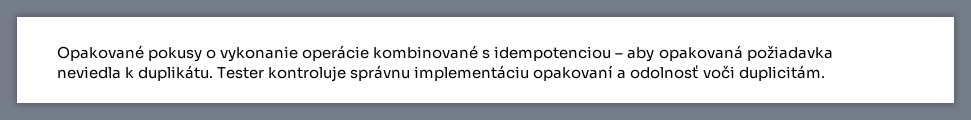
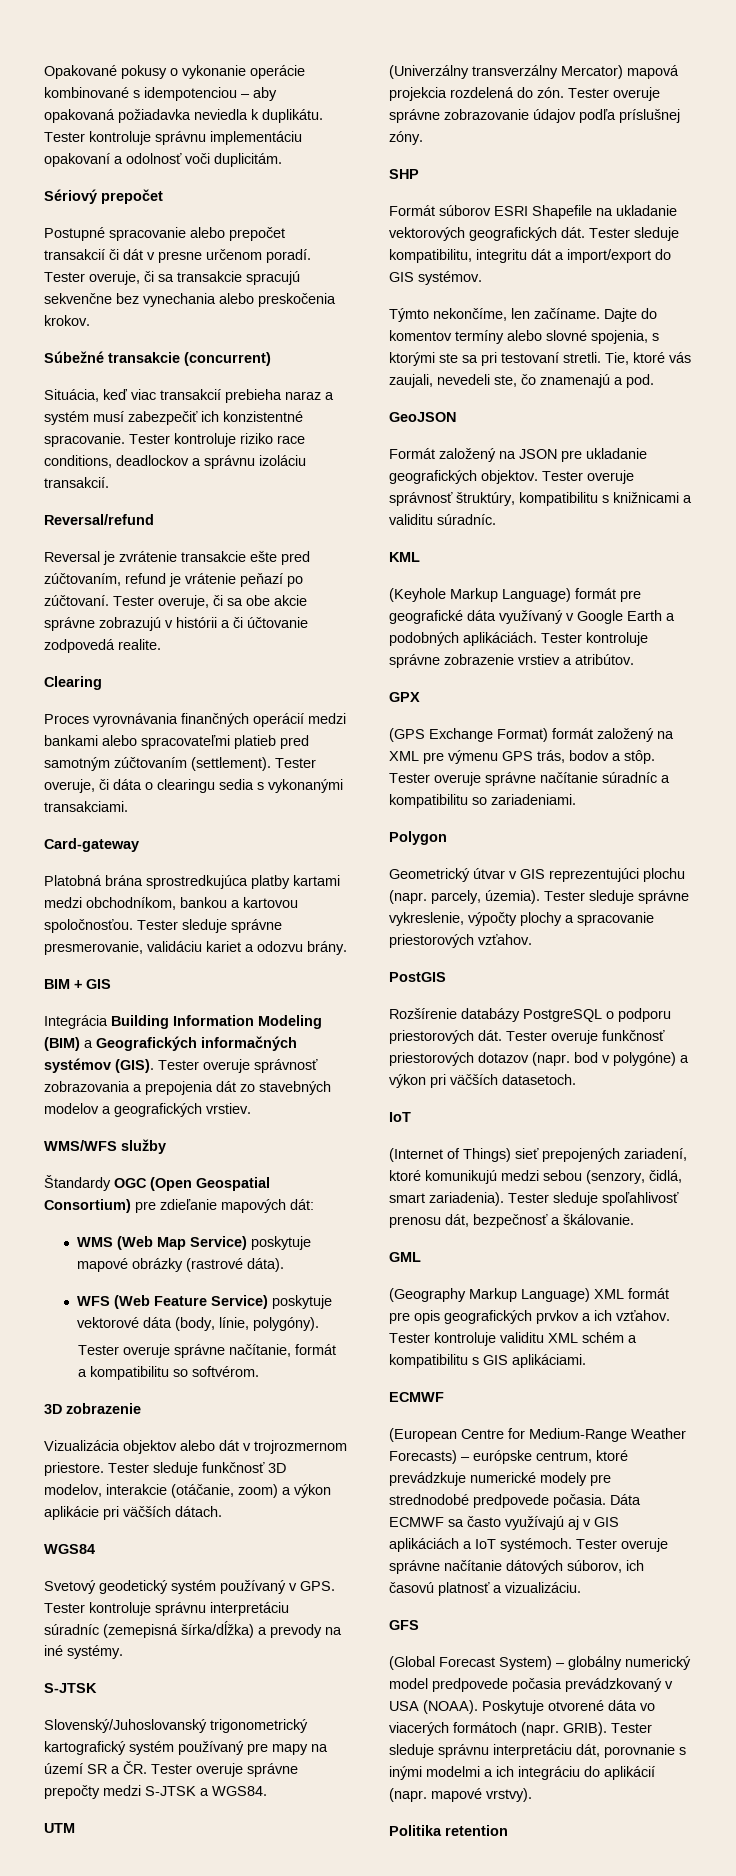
(825, 73) none -> [44,189,163,204] [44,227,285,241] [44,249,311,263] [44,271,300,285] [44,293,336,307] [44,315,90,326] [44,351,271,366] [44,389,334,403] [44,411,303,425] [44,433,305,447] [44,455,306,469] [44,477,109,488] [44,514,154,525] [44,551,310,565] [44,573,303,587] [44,595,307,609] [44,617,308,631] [44,639,161,653] [44,676,102,690] [44,713,346,727] [44,735,309,749] [44,757,316,771] [44,779,343,793] [44,801,128,812] [44,838,139,852] [44,875,340,889] [44,897,298,910] [44,919,282,933] [44,941,347,955] [44,979,111,989] [44,1015,322,1029] [44,1036,297,1051] [44,1058,318,1073] [44,1081,331,1095] [44,1103,251,1117] [44,1139,166,1154] [44,1175,270,1191] [44,1199,314,1213] [77,1236,312,1250] [77,1258,285,1272] [77,1295,333,1309] [77,1317,320,1331] [78,1344,337,1358] [78,1366,260,1380] [44,1403,141,1414] [44,1440,347,1454] [44,1462,286,1476] [44,1484,331,1498] [44,1506,222,1520] [44,1544,95,1554] [44,1580,335,1594] [44,1602,289,1616] [44,1621,342,1638] [44,1645,123,1659] [44,1683,97,1693] [44,1719,308,1733] [44,1741,328,1755] [44,1761,298,1777] [44,1785,267,1799] [44,1823,75,1833] [389,65,679,79] [389,87,660,101] [389,109,680,123] [389,131,423,145] [389,169,419,179] [389,205,677,219] [389,227,679,241] [389,249,671,263] [389,271,482,285] [389,308,657,322] [389,330,659,344] [389,352,691,366] [389,374,654,388] [389,412,456,422] [389,448,647,462] [389,470,634,484] [389,492,692,506] [389,514,496,525] [389,552,420,562] [389,588,641,602] [389,610,675,624] [389,632,648,646] [389,654,634,668] [389,692,420,702] [389,728,674,742] [389,750,655,764] [389,772,670,786] [389,794,576,808] [389,831,447,845] [389,868,685,882] [389,890,689,904] [389,912,654,926] [389,934,532,948] [389,972,446,982] [389,1008,671,1022] [389,1030,665,1044] [389,1052,689,1066] [389,1074,576,1088] [389,1112,411,1122] [389,1148,687,1162] [389,1170,682,1184] [389,1192,679,1206] [389,1214,634,1228] [389,1252,421,1262] [389,1288,669,1302] [389,1310,670,1324] [389,1332,637,1346] [389,1354,586,1368] [389,1392,444,1402] [389,1428,686,1442] [389,1450,628,1464] [389,1472,611,1486] [389,1494,641,1508] [389,1516,619,1530] [389,1538,668,1552] [389,1560,644,1574] [389,1582,581,1596] [389,1620,419,1630] [389,1656,691,1670] [389,1678,673,1692] [389,1700,655,1714] [389,1722,652,1736] [389,1744,686,1758] [389,1766,655,1780] [389,1788,532,1802] [389,1825,508,1836] // Sériový prepočet // Postupné spracovanie alebo prepočet transakcií či dát v presne určenom poradí. Tester overuje, či sa transakcie spracujú sekvenčne bez vynechania alebo preskočenia krokov. // Súbežné transakcie (concurrent) // Situácia, keď viac transakcií prebieha naraz a systém musí zabezpečiť ich konzistentné spracovanie. Tester kontroluje riziko race conditions, deadlockov a správnu izoláciu transakcií. // Reversal/refund // Reversal je zvrátenie transakcie ešte pred zúčtovaním, refund je vrátenie peňazí po zúčtovaní. Tester overuje, či sa obe akcie správne zobrazujú v histórii a či účtovanie zodpovedá realite. // Clearing // Proces vyrovnávania finančných operácií medzi bankami alebo spracovateľmi platieb pred samotným zúčtovaním (settlement). Tester overuje, či dáta o clearingu sedia s vykonanými transakciami. // Card-gateway // Platobná brána sprostredkujúca platby kartami medzi obchodníkom, bankou a kartovou spoločnosťou. Tester sleduje správne presmerovanie, validáciu kariet a odozvu brány. // BIM + GIS // Integrácia Building Information Modeling (BIM) a Geografických informačných systémov (GIS). Tester overuje správnosť zobrazovania a prepojenia dát zo stavebných modelov a geografických vrstiev. // WMS/WFS služby // Štandardy OGC (Open Geospatial Consortium) pre zdieľanie mapových dát: // WMS (Web Map Service) poskytuje mapové obrázky (rastrové dáta). // WFS (Web Feature Service) poskytuje vektorové dáta (body, línie, polygóny). // Tester overuje správne načítanie, formát a kompatibilitu so softvérom. // 3D zobrazenie // Vizualizácia objektov alebo dát v trojrozmernom priestore. Tester sleduje funkčnosť 3D modelov, interakcie (otáčanie, zoom) a výkon aplikácie pri väčších dátach. // WGS84 // Svetový geodetický systém používaný v GPS. Tester kontroluje správnu interpretáciu súradníc (zemepisná šírka/dĺžka) a prevody na iné systémy. // S-JTSK // Slovenský/Juhoslovanský trigonometrický kartografický systém používaný pre mapy na území SR a ČR. Tester overuje správne prepočty medzi S-JTSK a WGS84. // UTM // (Univerzálny transverzálny Mercator) mapová projekcia rozdelená do zón. Tester overuje správne zobrazovanie údajov podľa príslušnej zóny. // SHP // Formát súborov ESRI Shapefile na ukladanie vektorových geografických dát. Tester sleduje kompatibilitu, integritu dát a import/export do GIS systémov. // Týmto nekončíme, len začíname. Dajte do komentov termíny alebo slovné spojenia, s ktorými ste sa pri testovaní stretli. Tie, ktoré vás zaujali, nevedeli ste, čo znamenajú a pod. // GeoJSON // Formát založený na JSON pre ukladanie geografických objektov. Tester overuje správnosť štruktúry, kompatibilitu s knižnicami a validitu súradníc. // KML // (Keyhole Markup Language) formát pre geografické dáta využívaný v Google Earth a podobných aplikáciách. Tester kontroluje správne zobrazenie vrstiev a atribútov. // GPX // (GPS Exchange Format) formát založený na XML pre výmenu GPS trás, bodov a stôp. Tester overuje správne načítanie súradníc a kompatibilitu so zariadeniami. // Polygon // Geometrický útvar v GIS reprezentujúci plochu (napr. parcely, územia). Tester sleduje správne vykreslenie, výpočty plochy a spracovanie priestorových vzťahov. // PostGIS // Rozšírenie databázy PostgreSQL o podporu priestorových dát. Tester overuje funkčnosť priestorových dotazov (napr. bod v polygóne) a výkon pri väčších datasetoch. // IoT // (Internet of Things) sieť prepojených zariadení, ktoré komunikujú medzi sebou (senzory, čidlá, smart zariadenia). Tester sleduje spoľahlivosť prenosu dát, bezpečnosť a škálovanie. // GML // (Geography Markup Language) XML formát pre opis geografických prvkov a ich vzťahov. Tester kontroluje validitu XML schém a kompatibilitu s GIS aplikáciami. // ECMWF // (European Centre for Medium-Range Weather Forecasts) – európske centrum, ktoré prevádzkuje numerické modely pre strednodobé predpovede počasia. Dáta ECMWF sa často využívajú aj v GIS aplikáciách a IoT systémoch. Tester overuje správne načítanie dátových súborov, ich časovú platnosť a vizualizáciu. // GFS // (Global Forecast System) – globálny numerický model predpovede počasia prevádzkovaný v USA (NOAA). Poskytuje otvorené dáta vo viacerých formátoch (napr. GRIB). Tester sleduje správnu interpretáciu dát, porovnanie s inými modelmi a ich integráciu do aplikácií (napr. mapové vrstvy). // Politika retention

